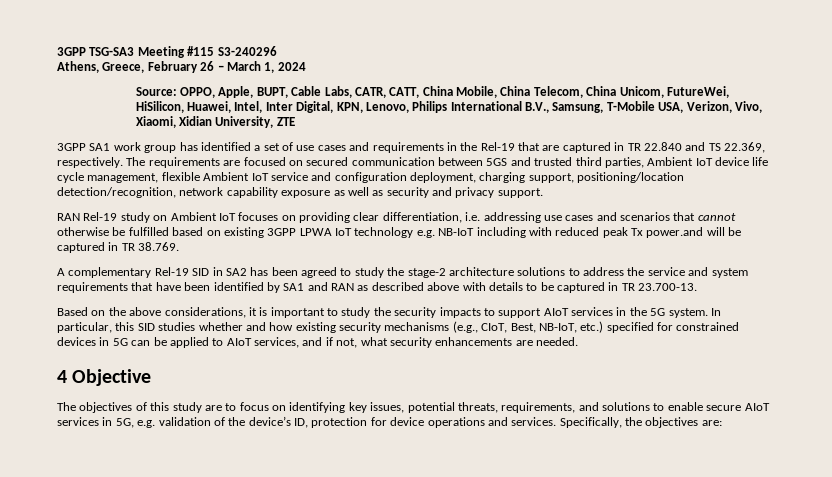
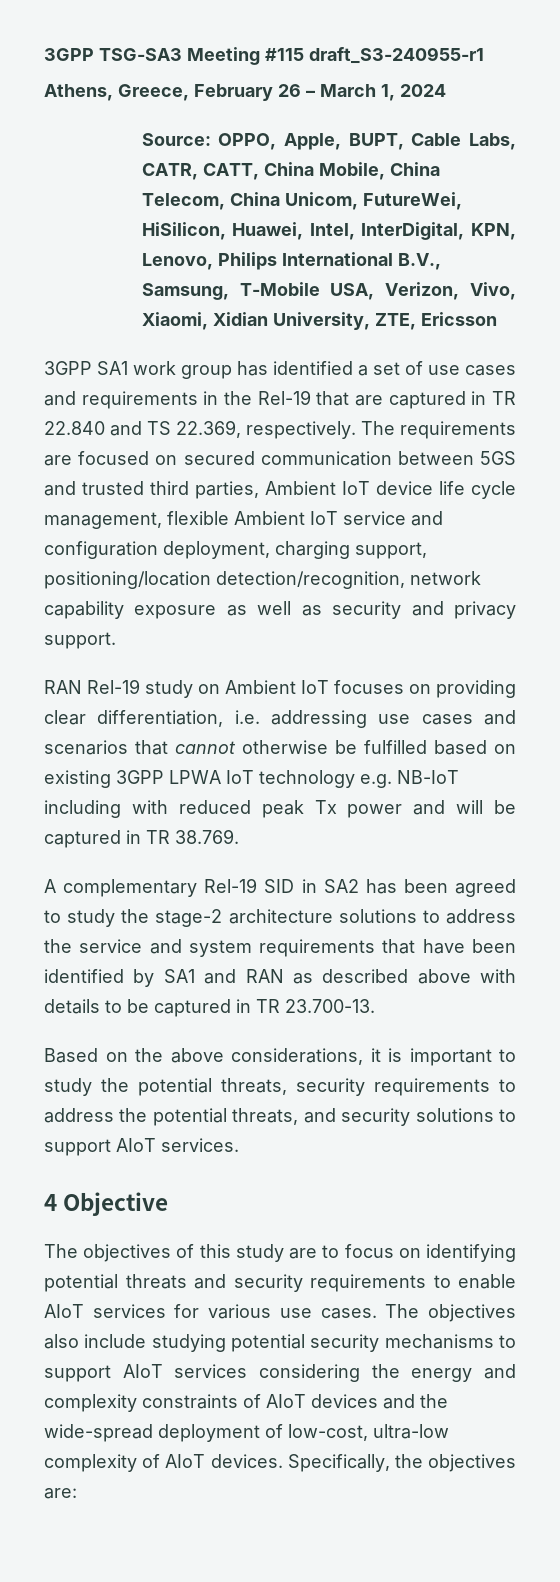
[217,46,277,56] S3-240296 -> [309,47,484,64] draft_S3-240955-r1
[265,101,334,113] Inter Digital, -> [361,222,465,240] InterDigital,
[276,117,295,126] ZTE -> [374,312,497,330] ZTE, Ericsson
[646,227,704,238] power.and -> [347,800,446,818] power and
[394,307,721,318] [57,321,740,333] [57,337,578,348] security impacts to support AIoT services in the 5G system. In particular, this SID studies whether and how existing security mechanisms (e.g., CIoT, Best, NB-IoT, etc.) specified for constrained devices in 5G can be applied to AIoT services, and if not, what security enhancements are needed. -> [138,1078,516,1096] [44,1108,516,1126] [44,1138,239,1156] potential threats, security requirements to address the potential threats, and security solutions to support AIoT services.
[348,402,650,413] key issues, potential threats, requirements, and solutions -> [44,1274,426,1292] potential threats and security requirements
[706,403,770,411] [57,416,557,428] secure AIoT services in 5G, e.g. validation of the device’s ID, protection for device operations and services. -> [44,1304,516,1322] [44,1334,516,1352] [44,1364,516,1382] [44,1394,448,1412] [44,1424,449,1442] [44,1454,283,1472] AIoT services for various use cases. The objectives also include studying potential security mechanisms to support AIoT services considering the energy and complexity constraints of AIoT devices and the wide-spread deployment of low-cost, ultra-low complexity of AIoT devices.

